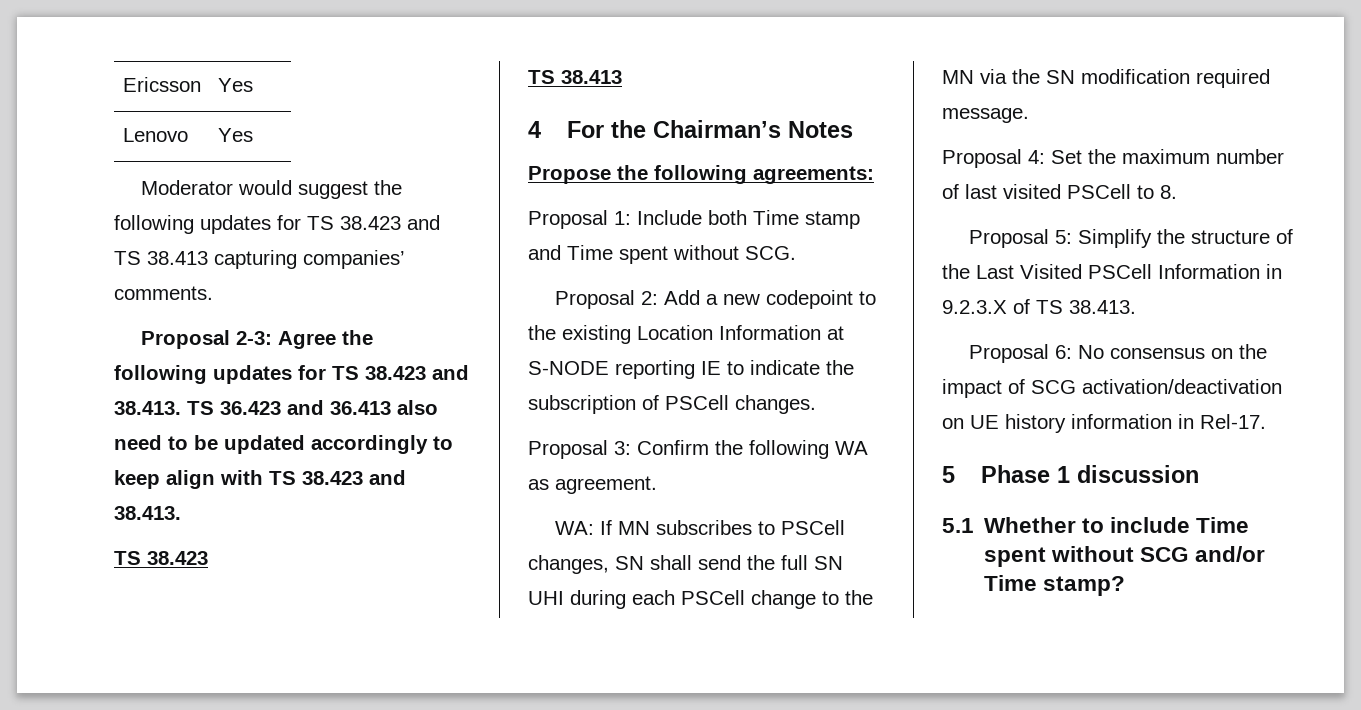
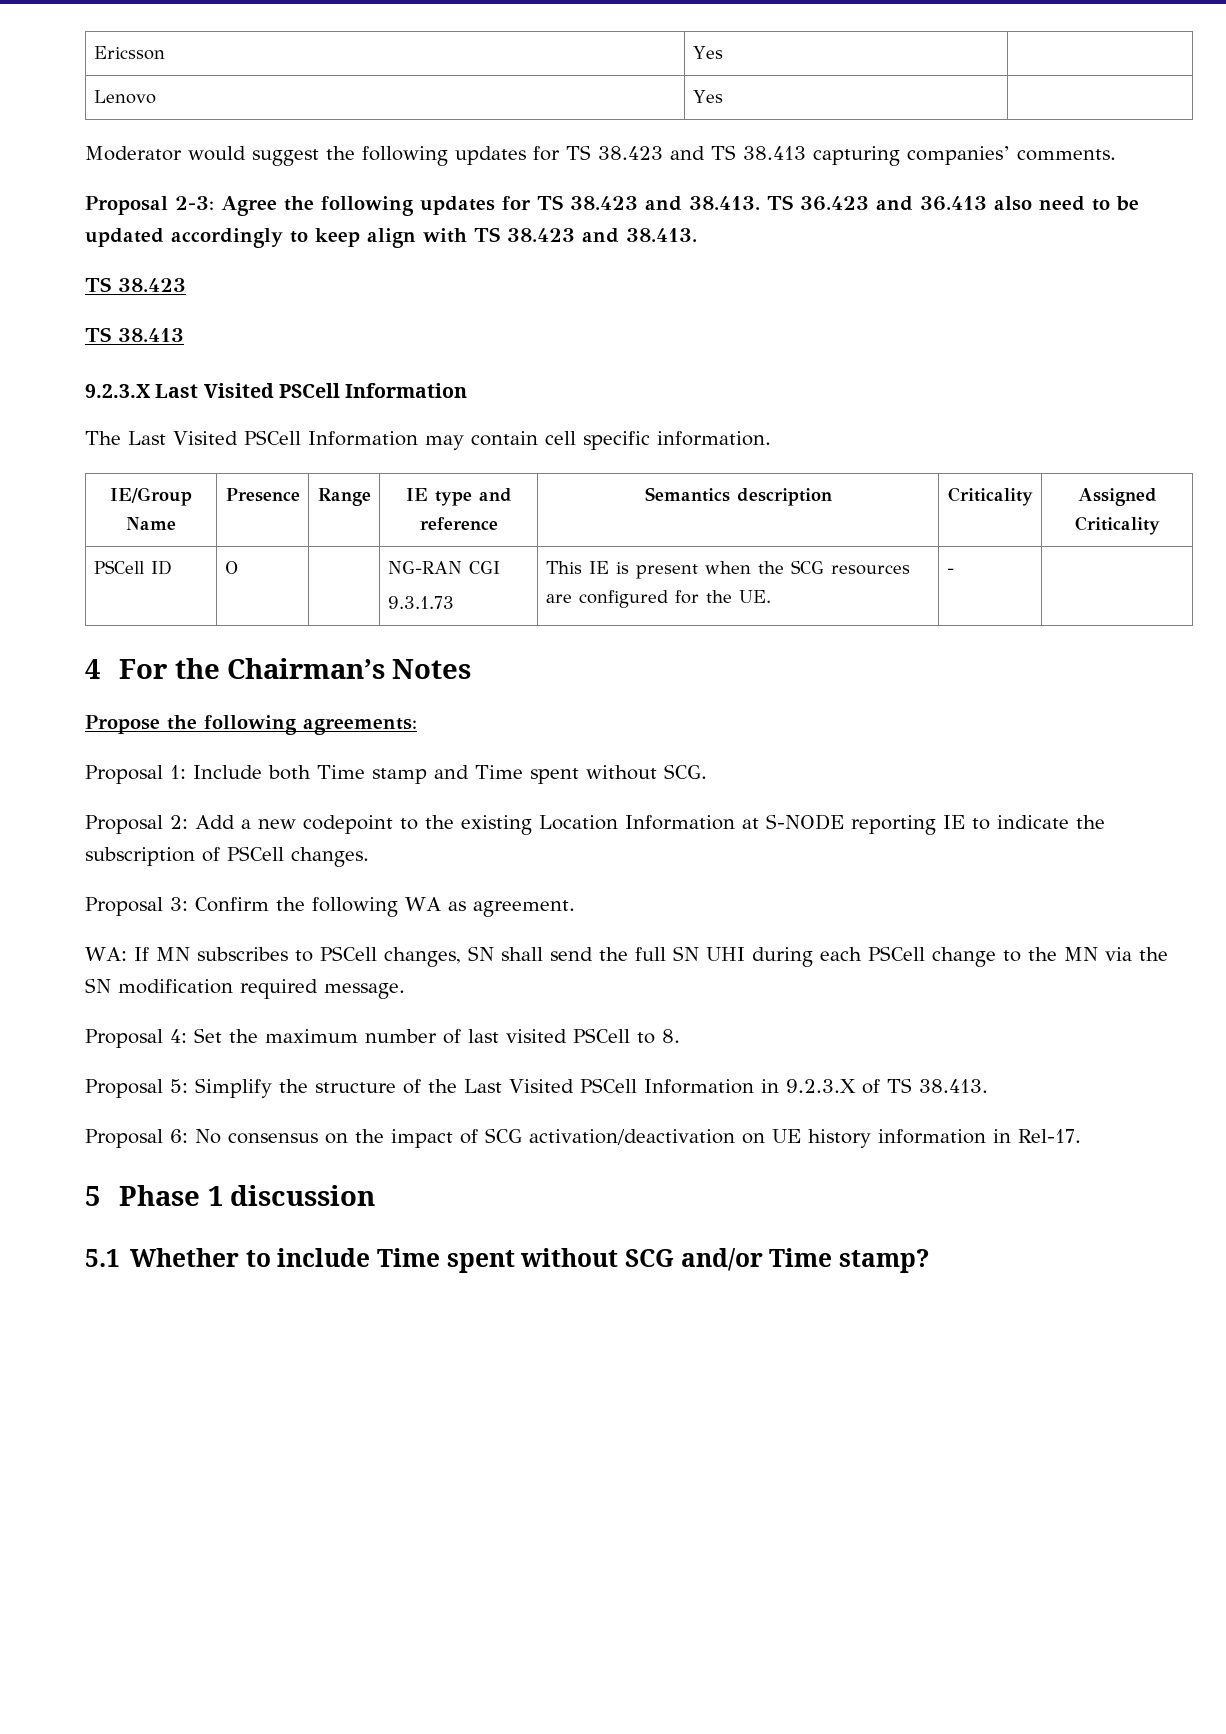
(622, 77) none -> [85,383,468,398] [85,430,771,450] [110,487,192,506] [126,517,176,530] [225,488,300,502] [317,488,371,506] [405,488,512,506] [419,517,498,530] [644,487,832,506] [947,487,1033,506] [1077,488,1157,506] [1074,516,1160,535] [93,560,172,575] [224,561,238,574] [387,561,500,574] [387,596,454,609] [545,560,910,579] [545,590,771,608] [946,568,954,574] // 9.2.3.X Last Visited PSCell Information // The Last Visited PSCell Information may contain cell specific information. // IE/Group Name | Presence | Range | IE type and reference | Semantics description | Criticality | Assigned Criticality // PSCell ID | O | | NG-RAN CGI // 9.3.1.73 | This IE is present when the SCG resources are configured for the UE. | - |

